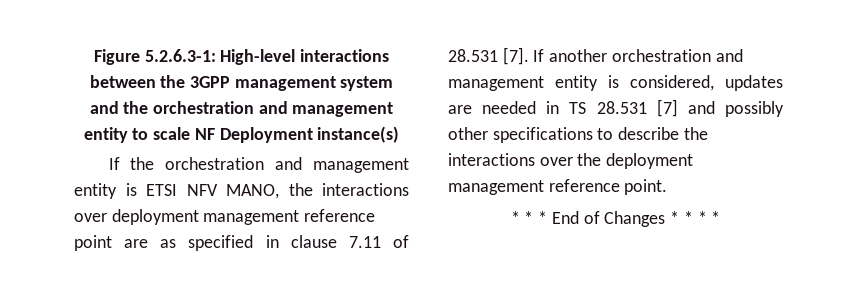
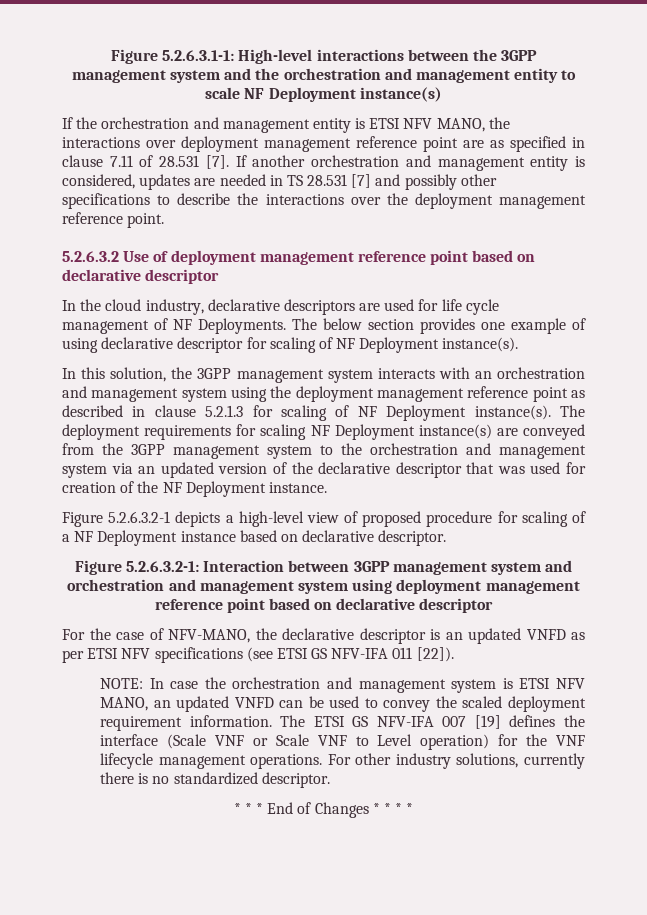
[93,49,216,65] Figure 5.2.6.3-1: -> [110,49,235,64] Figure 5.2.6.3.1-1:
(668, 187) none -> [62,250,536,265] [62,269,220,284] [62,299,499,315] [62,318,586,334] [62,337,519,353] [62,367,586,383] [62,386,585,402] [62,405,585,421] [62,424,585,440] [62,443,586,459] [62,462,586,478] [62,481,327,497] [62,511,586,527] [62,530,447,546] [74,560,573,575] [67,579,580,594] [154,598,494,613] [62,628,585,644] [62,647,454,663] [100,677,585,693] [100,696,586,712] [100,715,585,731] [100,734,585,750] [100,753,585,769] [100,772,330,788] // 5.2.6.3.2 Use of deployment management reference point based on declarative descriptor // In the cloud industry, declarative descriptors are used for life cycle management of NF Deployments. The below section provides one example of using declarative descriptor for scaling of NF Deployment instance(s). // In this solution, the 3GPP management system interacts with an orchestration and management system using the deployment management reference point as described in clause 5.2.1.3 for scaling of NF Deployment instance(s). The deployment requirements for scaling NF Deployment instance(s) are conveyed from the 3GPP management system to the orchestration and management system via an updated version of the declarative descriptor that was used for creation of the NF Deployment instance. // Figure 5.2.6.3.2-1 depicts a high-level view of proposed procedure for scaling of a NF Deployment instance based on declarative descriptor. // Figure 5.2.6.3.2-1: Interaction between 3GPP management system and orchestration and management system using deployment management reference point based on declarative descriptor // For the case of NFV-MANO, the declarative descriptor is an updated VNFD as per ETSI NFV specifications (see ETSI GS NFV-IFA 011 [22]). // NOTE: In case the orchestration and management system is ETSI NFV MANO, an updated VNFD can be used to convey the scaled deployment requirement information. The ETSI GS NFV-IFA 007 [19] defines the interface (Scale VNF or Scale VNF to Level operation) for the VNF lifecycle management operations. For other industry solutions, currently there is no standardized descriptor.

